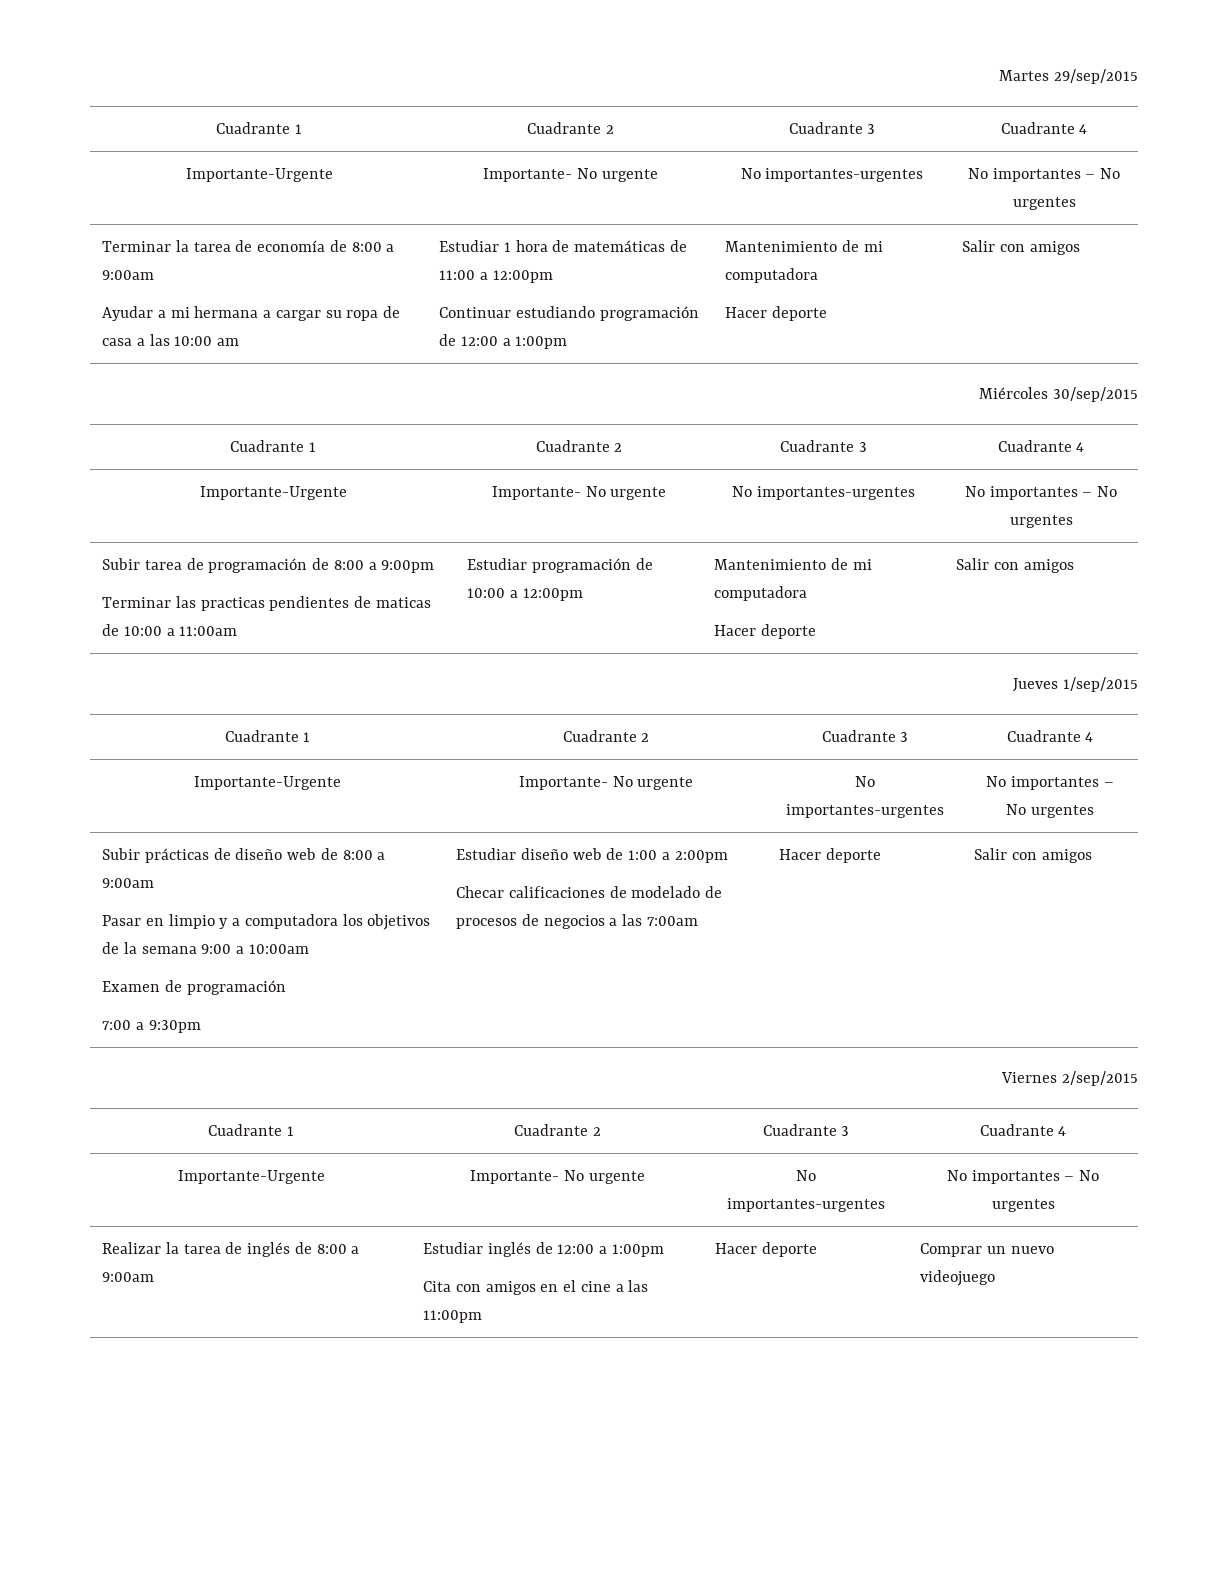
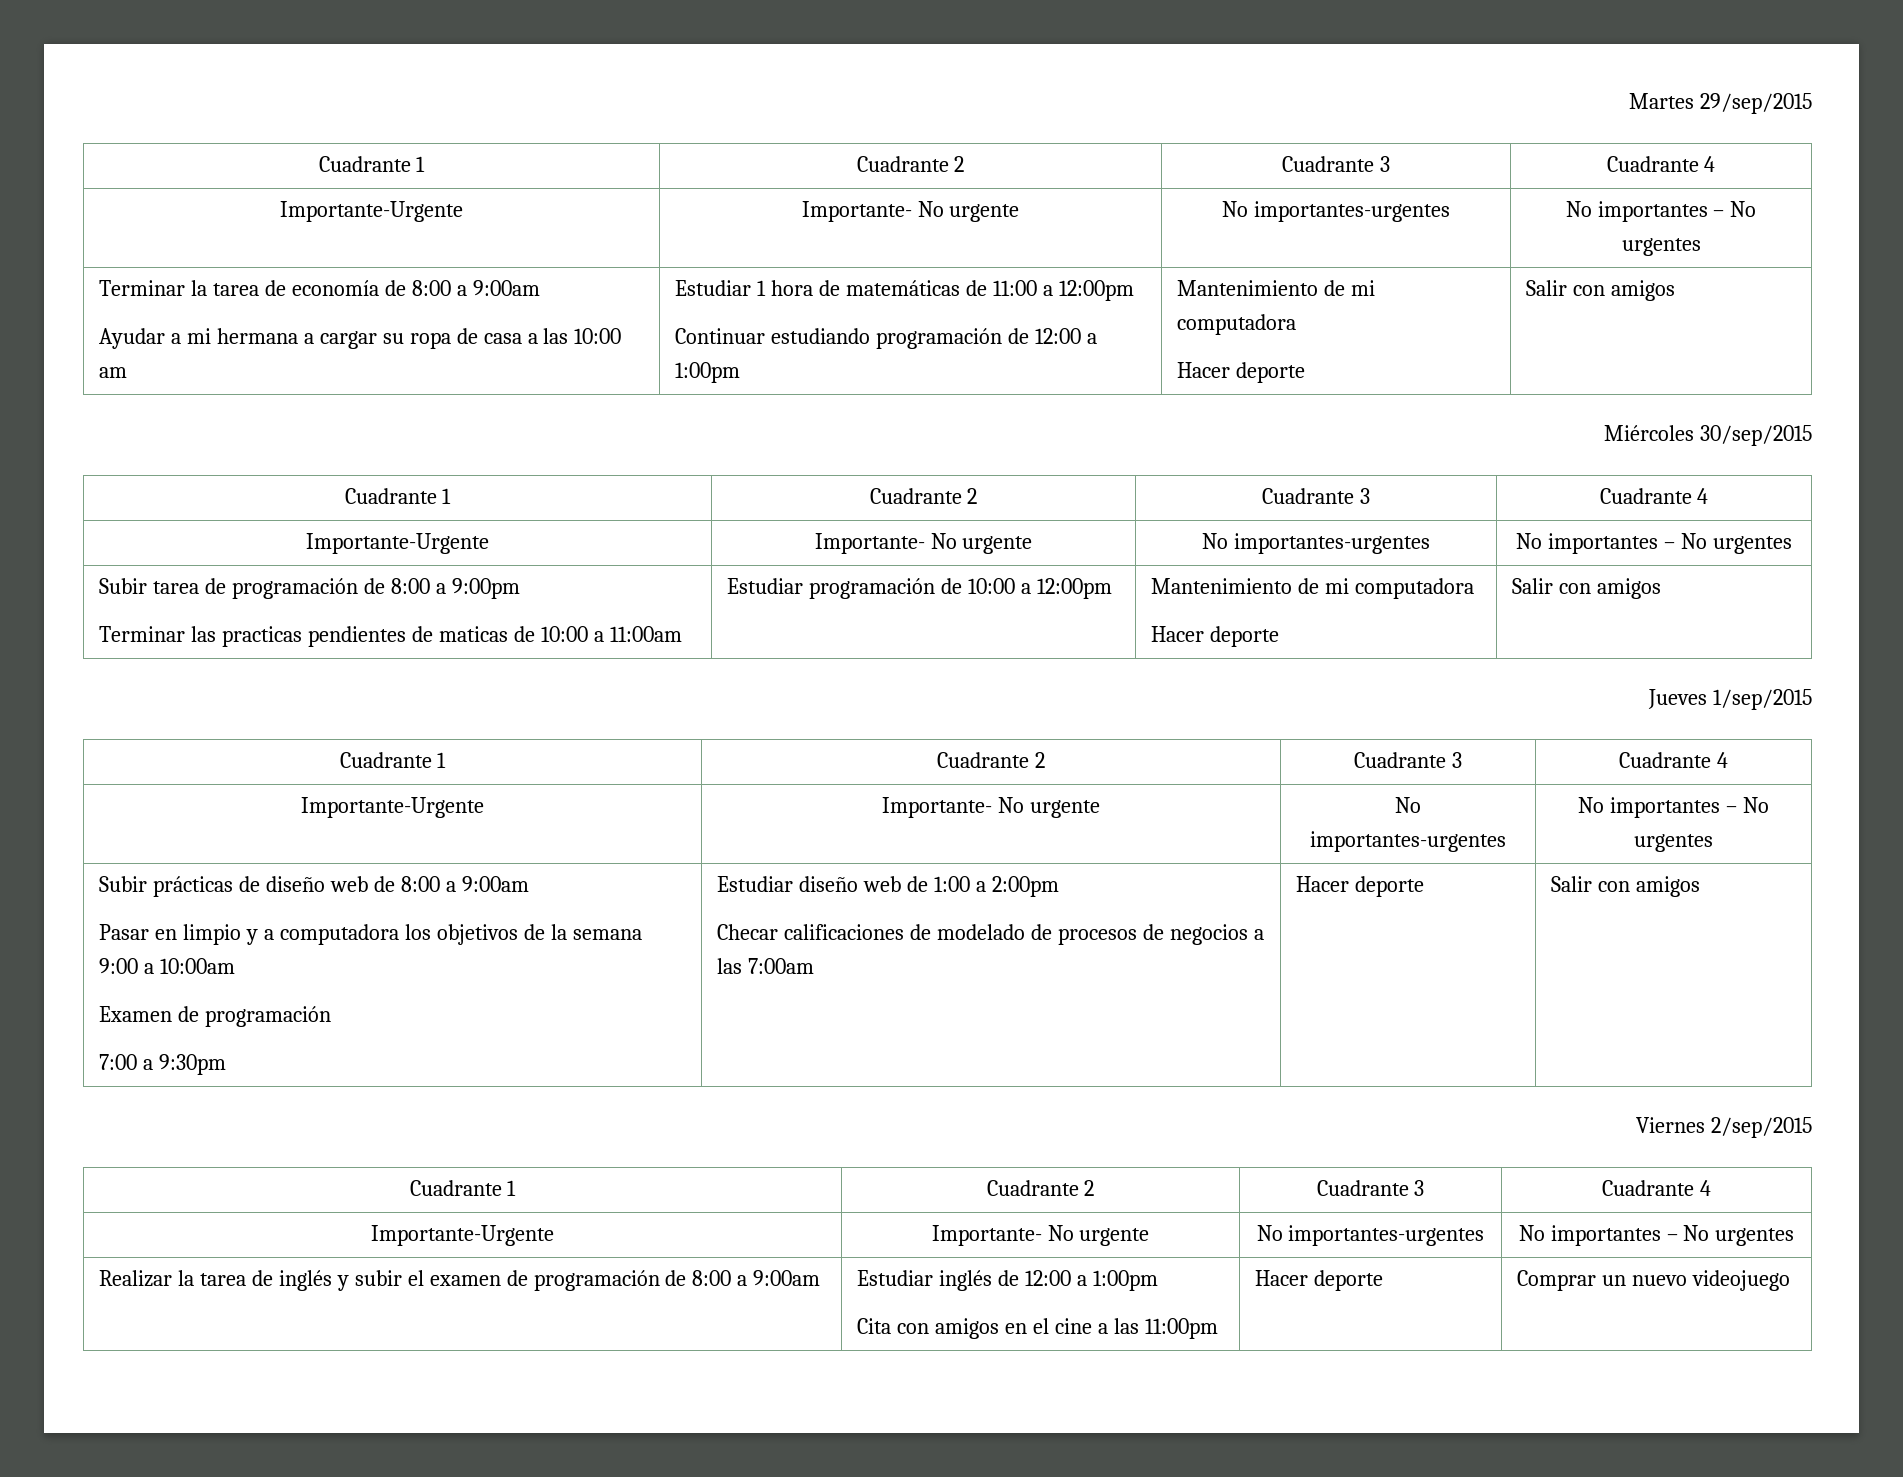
(291, 1249) none -> [336,1270,660,1291] y subir el examen de programación

